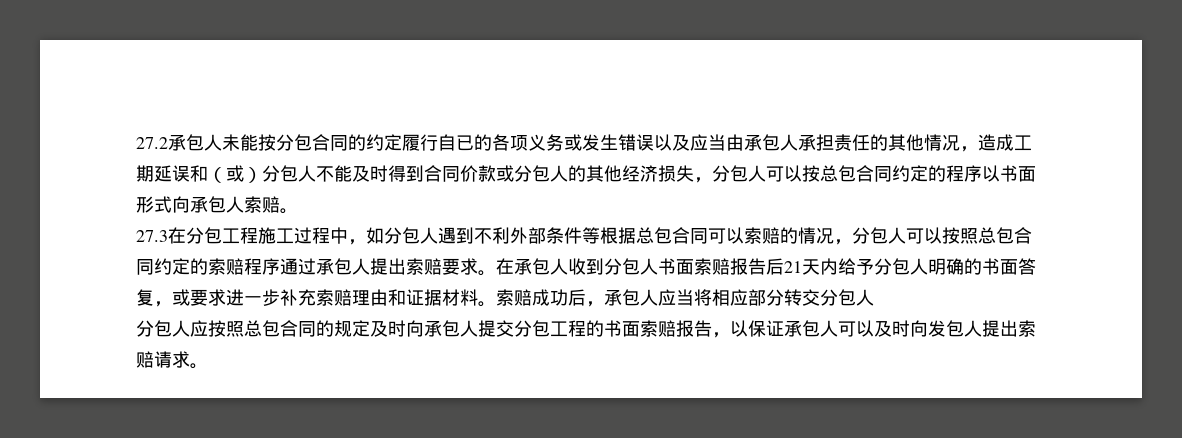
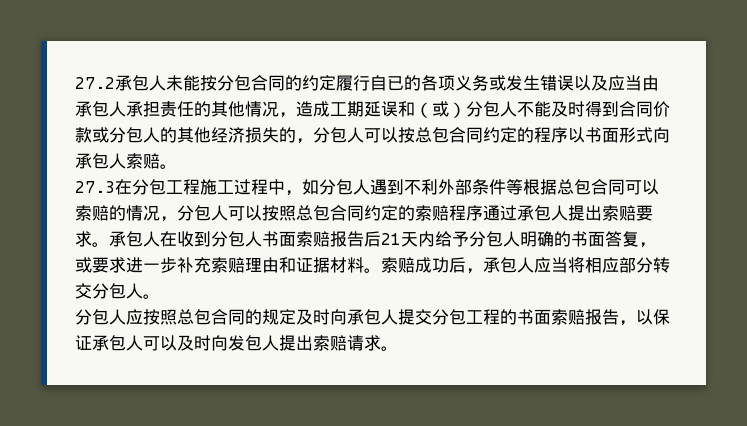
(694, 173) none -> [279,127,296,143] 的
[496,258,568,275] 在承包人 -> [109,231,177,247] 承包人在
(874, 297) none -> [143,294,160,299] 。

